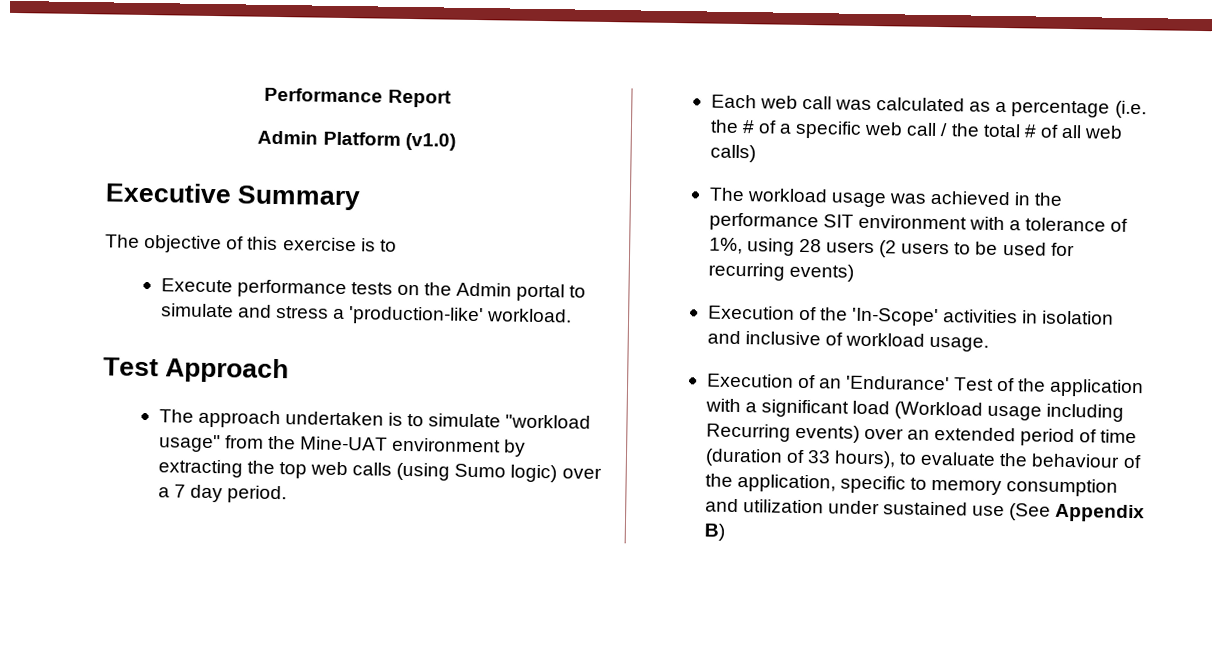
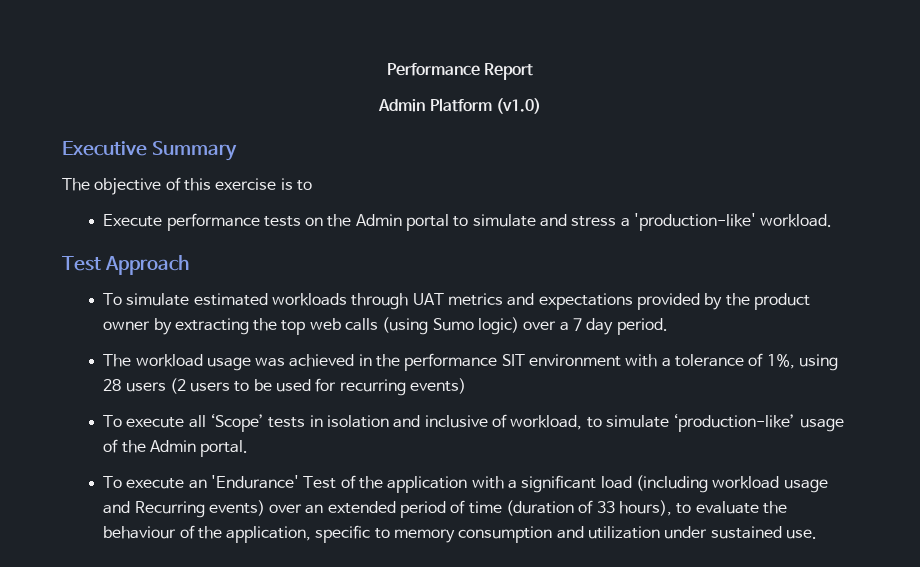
[158,409,592,429] [158,434,502,453] The approach undertaken is to simulate "workload usage" from the Mine-UAT environment -> [103,293,810,310] [103,321,151,330] To simulate estimated workloads through UAT metrics and expectations provided by the product owner
[710,94,1147,119] [709,119,1124,139] [709,144,756,163] // Each web call was calculated as a percentage (i.e. the # of a specific web call / the total # of all web calls) -> (668, 326) none
[707,305,1019,327] Execution of the 'In-Scope' activities -> [103,413,306,432] To execute all ‘Scope’ tests
[844,332,990,352] [706,373,816,389] workload usage. // Execution of -> [510,413,844,432] [103,439,249,457] [103,476,185,489] workload, to simulate ‘production-like’ usage of the Admin portal. // To execute
[894,401,1125,422] (Workload usage including -> [635,475,828,493] [103,501,131,514] (including workload usage and
[972,503,1146,523] [703,523,725,541] use (See Appendix B) -> [786,529,818,539] use.

